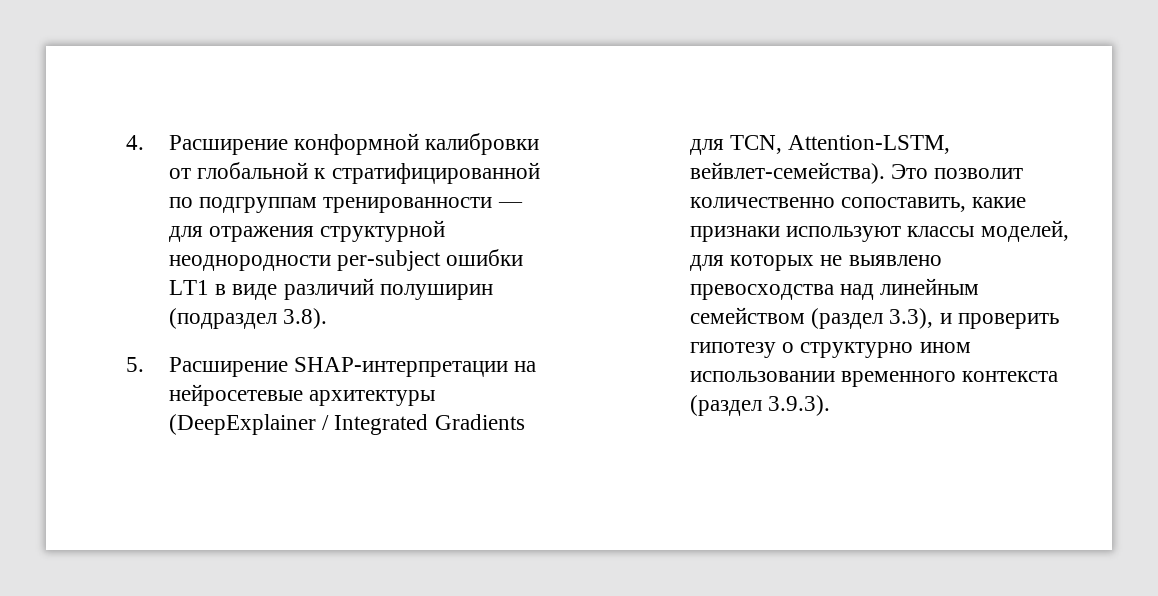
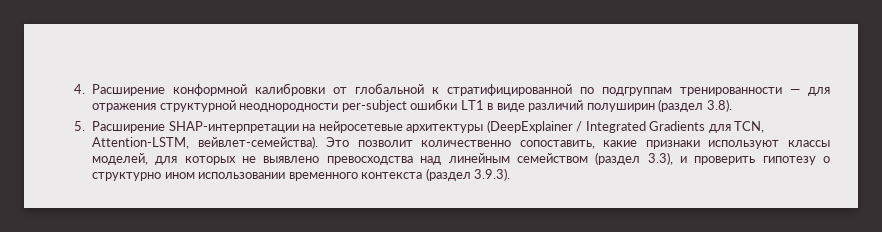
[169,308,278,329] (подраздел -> [658,99,704,112] (раздел

